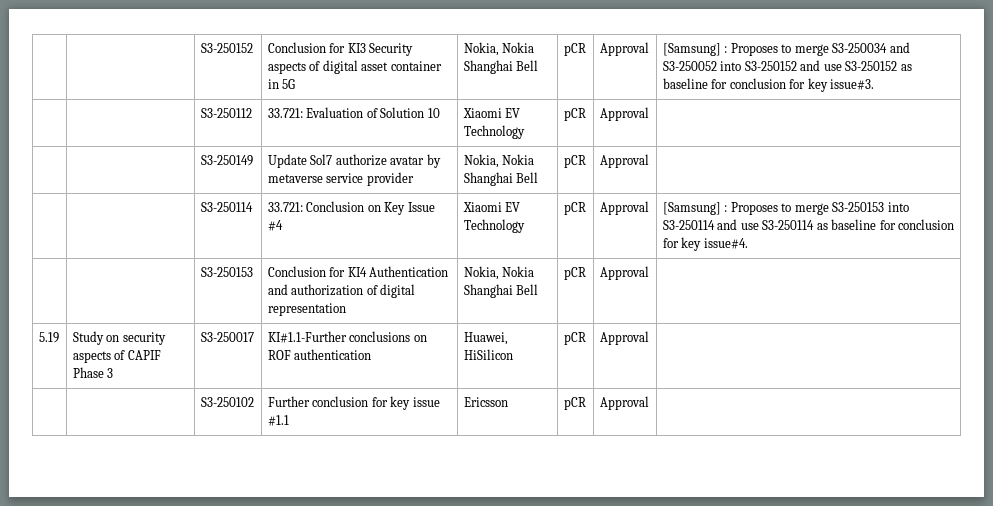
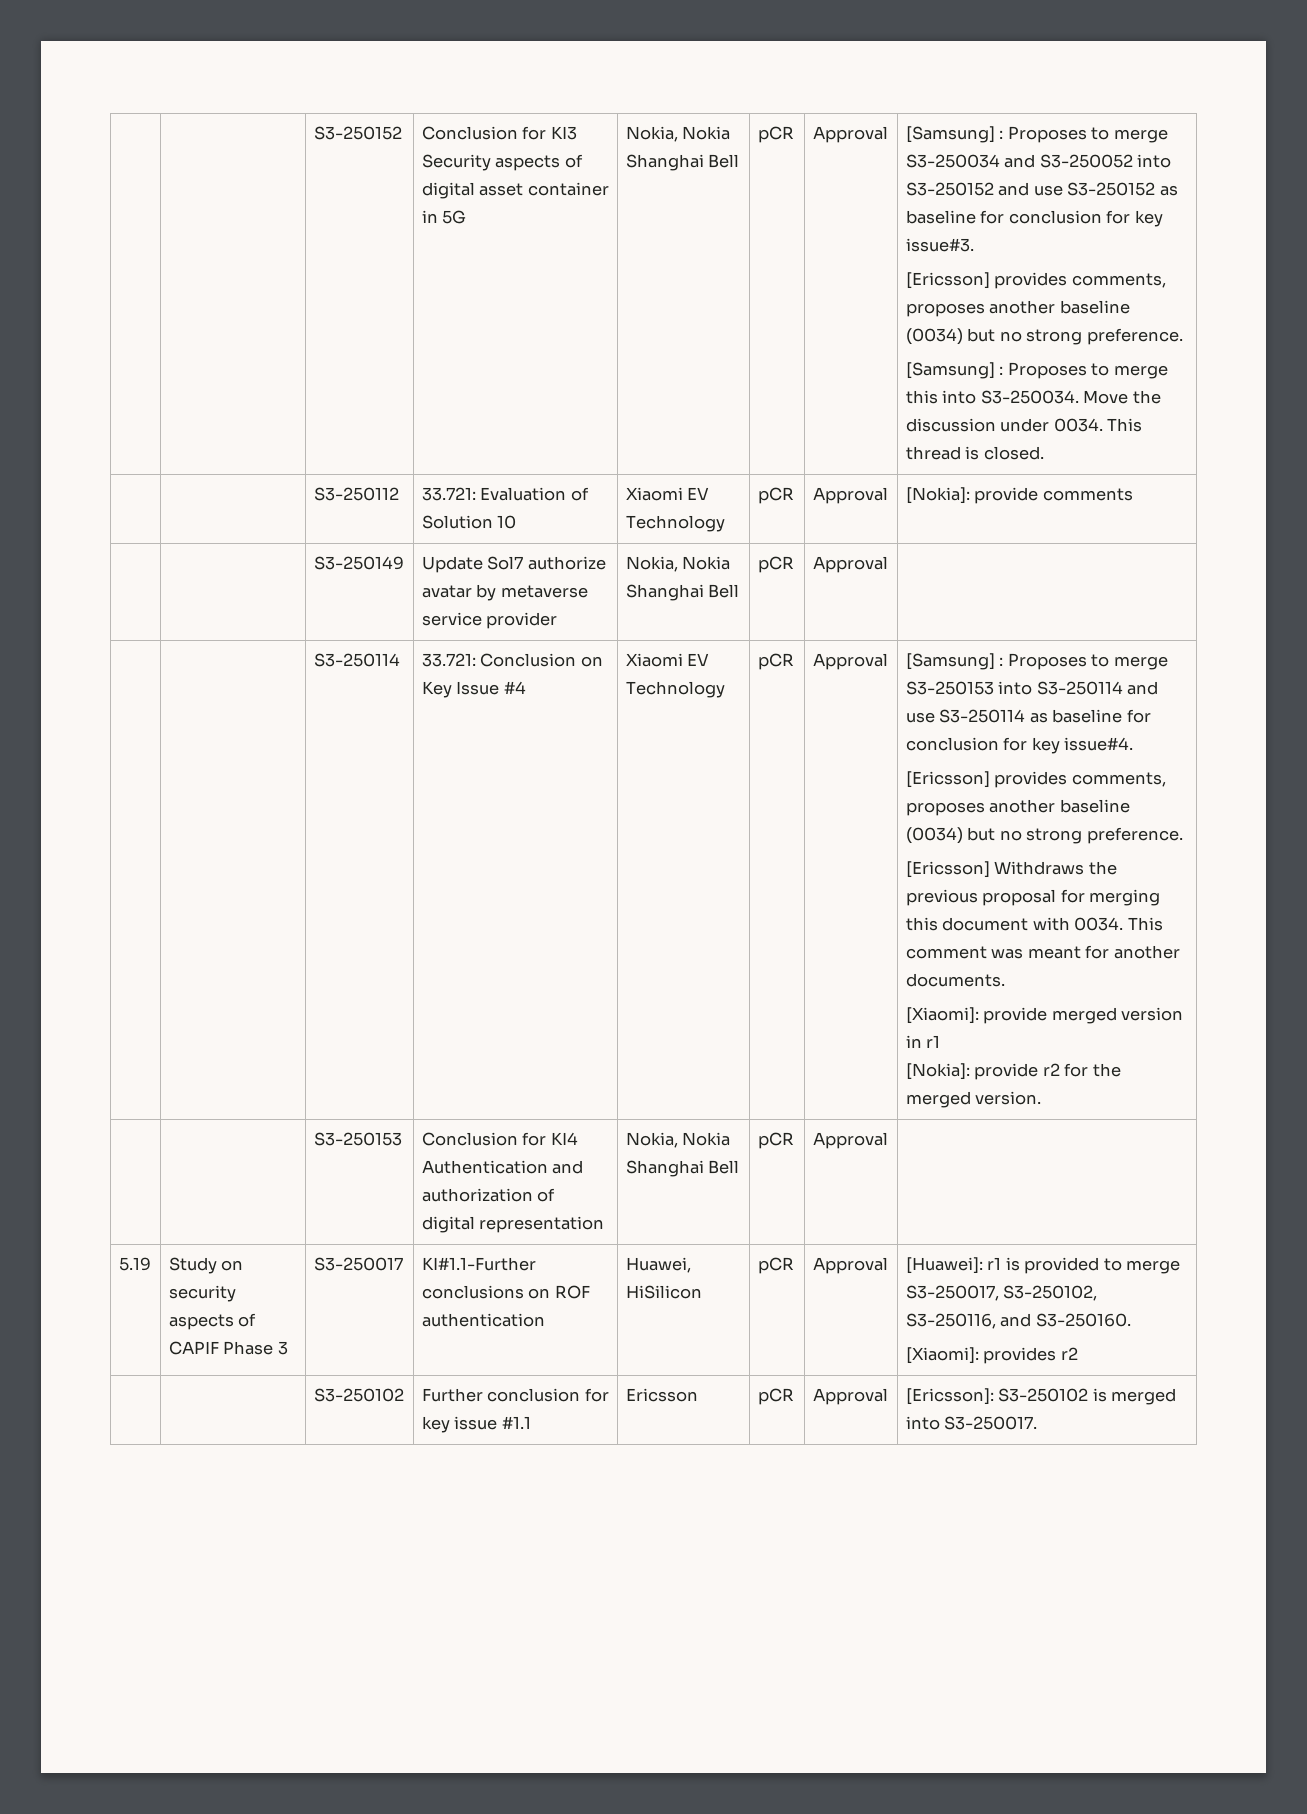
(875, 84) none -> [905,272,1166,289] [905,300,1130,317] [905,328,1183,345] [905,362,1168,379] [905,390,1161,404] [905,418,1143,432] [905,446,1044,460] // [Ericsson] provides comments, proposes another baseline (0034) but no strong preference. // [Samsung] : Proposes to merge this into S3-250034. Move the discussion under 0034. This thread is closed.
(649, 114) none -> [905,487,1133,504] [Nokia]: provide comments
(748, 243) none -> [905,771,1166,788] [905,799,1130,816] [905,827,1183,844] [905,861,1117,878] [905,889,1161,906] [905,917,1163,931] [905,945,1180,959] [905,973,1005,987] [905,1007,1184,1024] [905,1035,941,1048] [905,1063,1121,1080] [905,1091,1042,1108] // [Ericsson] provides comments, proposes another baseline (0034) but no strong preference. // [Ericsson] Withdraws the previous proposal for merging this document with 0034. This comment was meant for another documents. // [Xiaomi]: provide merged version in r1 // [Nokia]: provide r2 for the merged version.
(649, 338) none -> [905,1257,1181,1274] [905,1285,1098,1301] [905,1313,1131,1329] [905,1347,1078,1364] [Huawei]: r1 is provided to merge S3-250017, S3-250102, S3-250116, and S3-250160. // [Xiaomi]: provides r2
(649, 403) none -> [905,1388,1177,1405] [905,1416,1038,1430] [Ericsson]: S3-250102 is merged into S3-250017.

